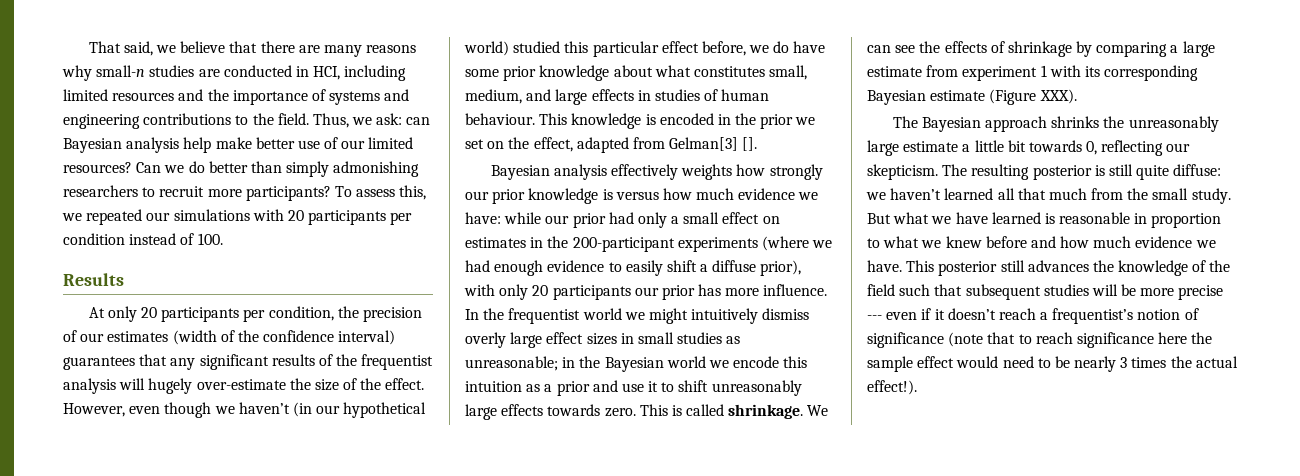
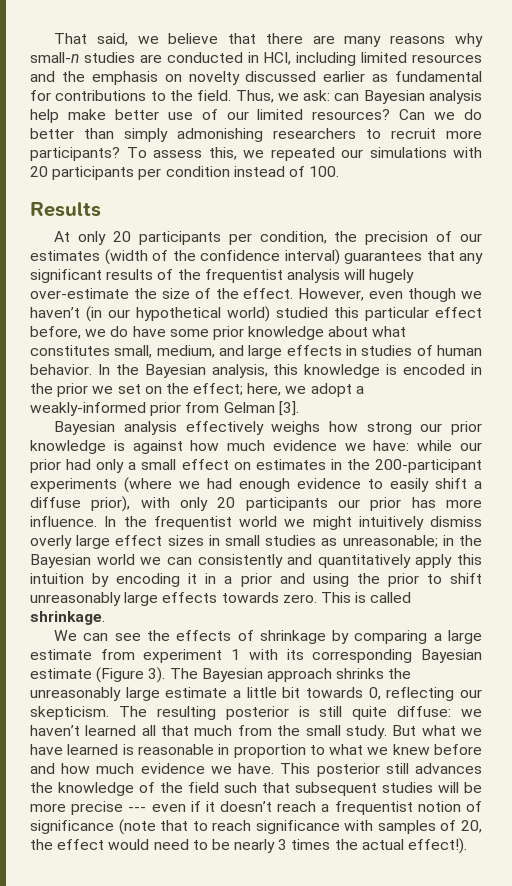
[232,89,410,105] [63,114,140,129] importance of systems and engineering -> [91,71,482,85] [30,90,51,101] emphasis on novelty discussed earlier as fundamental for
[465,113,568,125] behaviour. This -> [30,364,299,378] behavior. In the Bayesian analysis, this
[533,137,758,153] effect, adapted from Gelman[3] []. -> [193,383,364,397] [30,401,299,416] effect; here, we adopt a weakly-informed prior from Gelman [3].
[681,164,823,180] weights how strongly -> [271,421,412,435] weighs how strong
[615,191,659,200] versus -> [132,440,183,454] against
[733,356,808,368] [465,380,659,396] encode this intuition as a prior and use it -> [166,554,482,568] [30,573,419,587] can consistently and quantitatively apply this intuition by encoding it in a prior and using the prior
(804, 411) none -> (105, 618) //
[1039,89,1077,104] XXX). // -> [148,667,166,683] 3).
[1052,308,1134,324] frequentist’s -> [334,801,413,815] frequentist
[1158,332,1213,344] [867,356,913,372] here the sample -> [344,820,482,834] [30,839,53,850] with samples of 20, the

